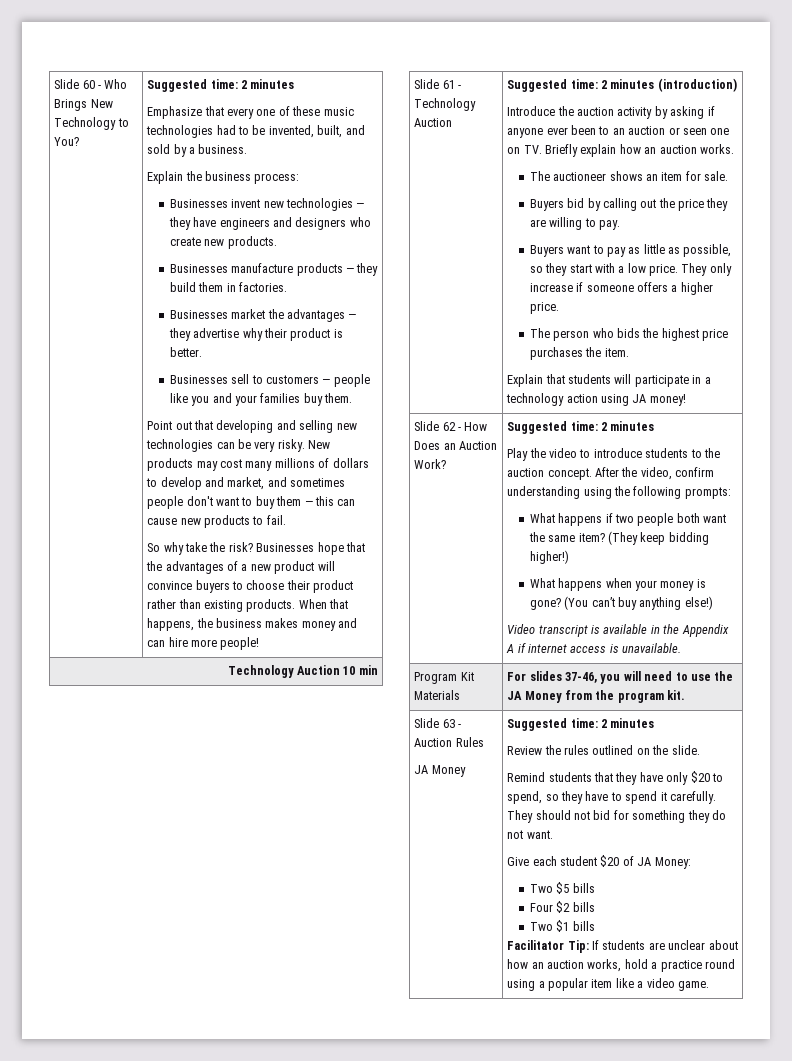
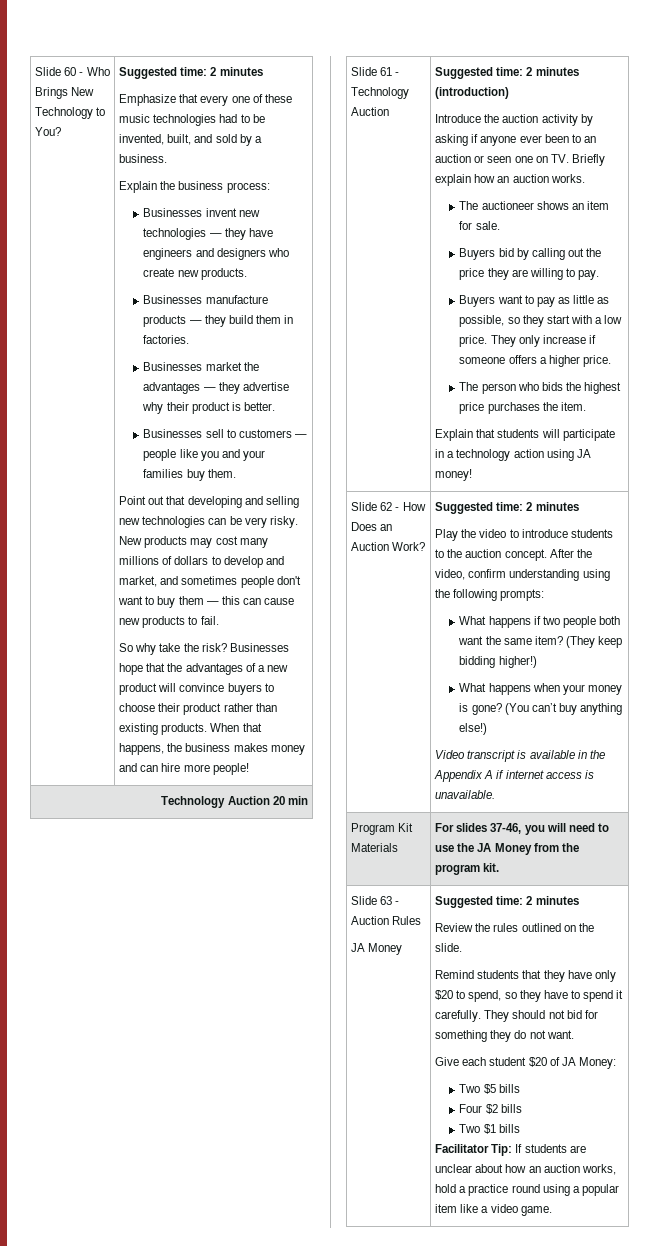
[343,666,356,675] 10 -> [272,796,285,805] 20

